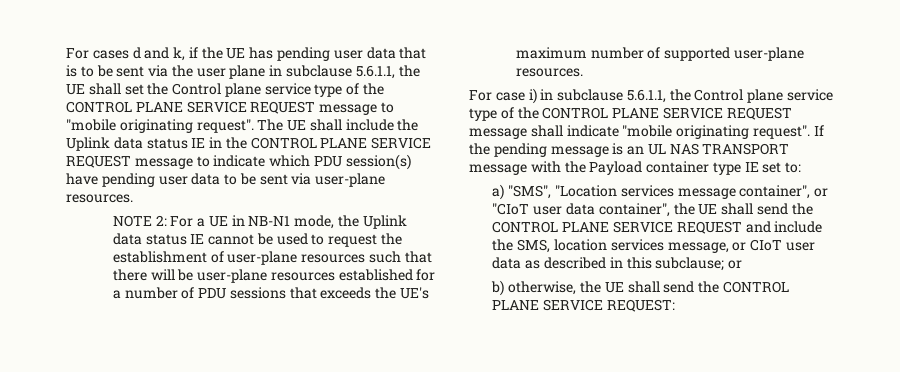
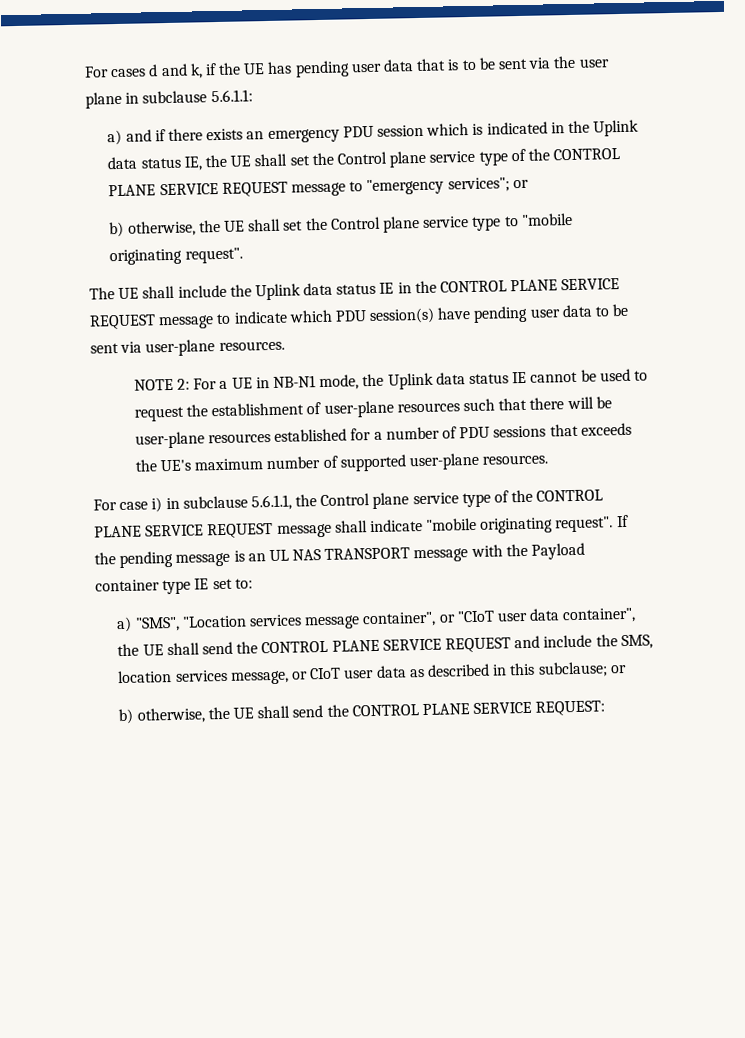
[355,65,395,79] 5.6.1.1, -> [210,89,253,103] [107,119,640,146] [107,156,203,171] 5.6.1.1: // a) and if there exists an emergency PDU session which is indicated in the Uplink data status IE,
[66,119,254,133] "mobile originating request". -> [366,177,529,196] [109,212,573,238] [109,247,243,266] "emergency services"; or // b) otherwise, the UE shall set the Control plane service type to "mobile originating request". //

